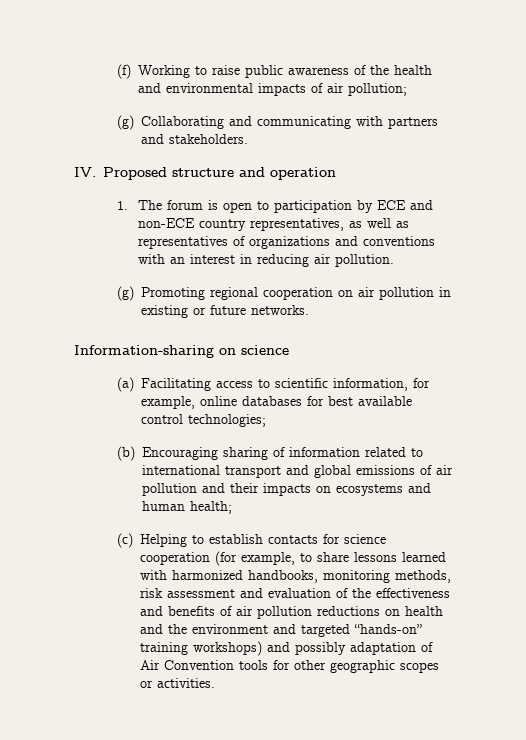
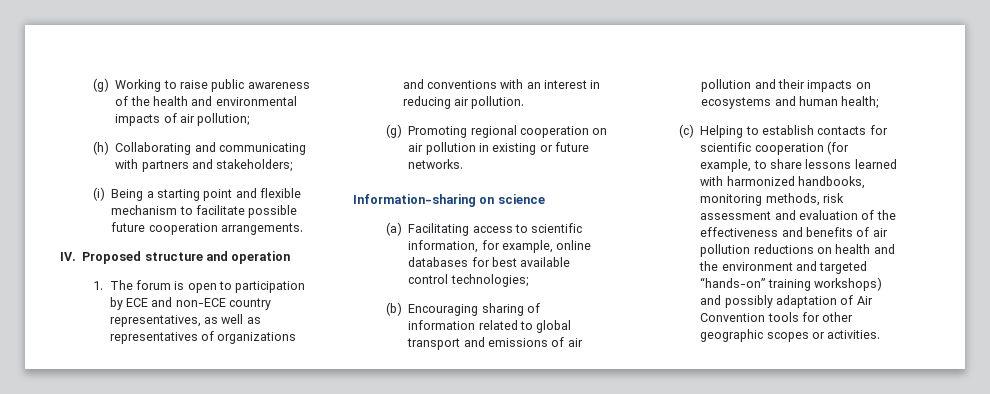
[116,64,131,79] (f) -> [93,78,110,92] (g)
[116,115,134,130] (g) -> [93,141,110,155] (h)
[168,134,248,144] stakeholders. -> [216,159,293,172] [93,187,302,201] [111,205,298,218] [111,222,304,235] stakeholders; // (i) Being a starting point and flexible mechanism to facilitate possible future cooperation arrangements.
[141,465,220,475] international -> [536,320,572,333] global
[313,465,351,478] global -> (485, 342) none
[343,534,386,544] science -> [700,142,752,152] scientific

